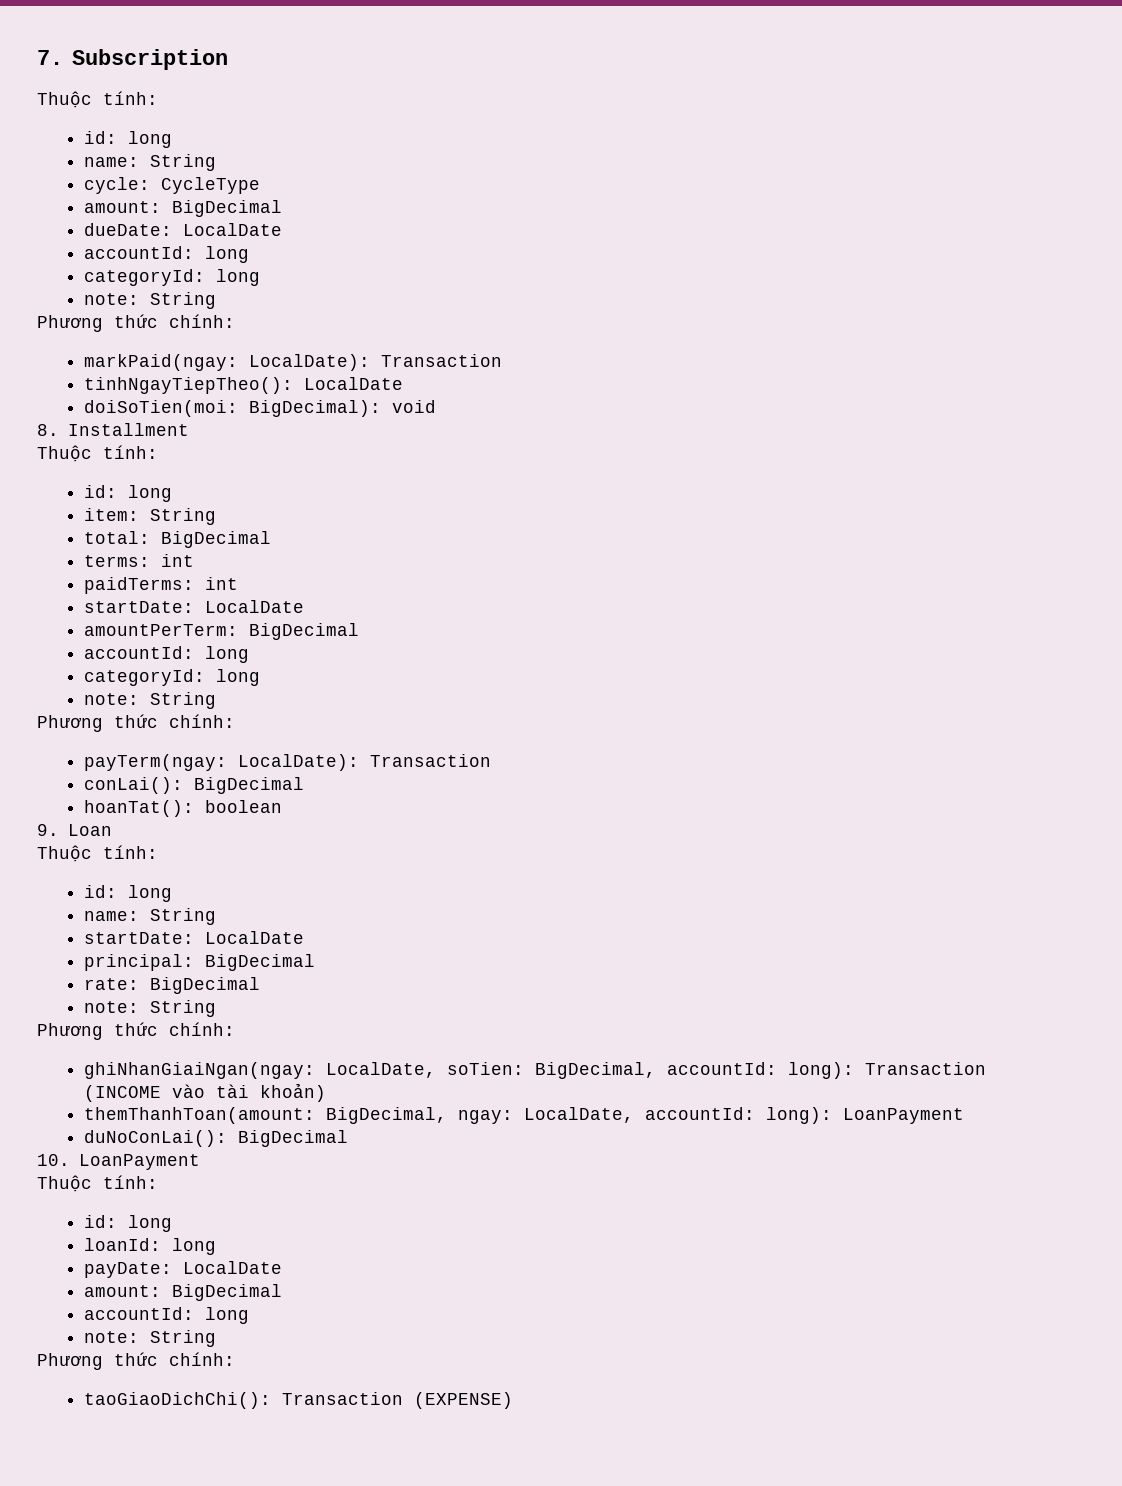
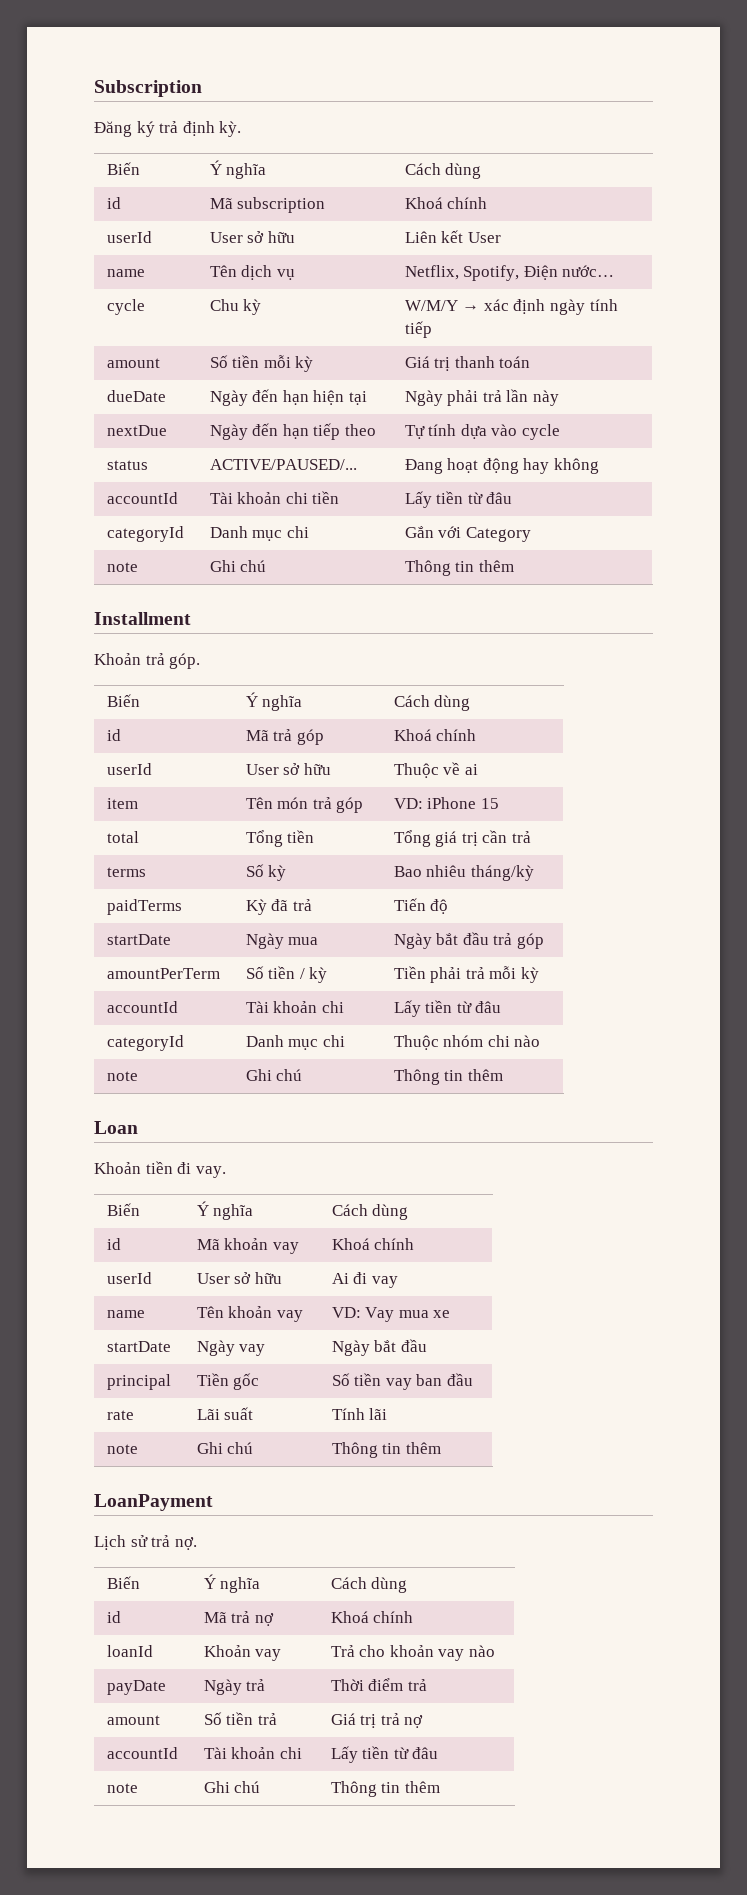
[37,50,63,65] 7. -> (94, 88) none
[37,91,158,108] [83,131,172,148] [83,154,216,171] [83,177,260,194] [83,200,282,217] [83,223,282,236] [83,246,249,263] [83,269,260,286] [83,292,216,309] [37,314,235,332] [83,354,502,371] [83,377,403,394] [83,400,436,417] [37,423,189,436] [37,445,158,462] [83,485,172,502] [83,508,216,525] [83,531,271,548] [83,554,194,567] [83,577,238,594] [83,600,304,613] [83,623,359,640] [83,646,249,663] [83,669,260,686] [83,692,216,709] [37,714,235,732] [83,754,491,771] [83,777,304,794] [83,800,282,817] [37,824,112,836] [37,845,158,862] [83,885,172,902] [83,908,216,925] [83,931,304,944] [83,954,315,971] [83,977,260,994] [83,1000,216,1017] [37,1022,235,1040] [83,1062,986,1079] [83,1083,326,1102] [83,1107,964,1124] [83,1130,348,1147] [37,1154,200,1170] [37,1175,158,1192] [83,1215,172,1232] [83,1238,216,1255] [83,1261,282,1278] [83,1284,282,1301] [83,1307,249,1324] [83,1330,216,1347] [37,1352,235,1370] [83,1392,513,1409] Thuộc tính: // id: long // name: String // cycle: CycleType // amount: BigDecimal // dueDate: LocalDate // accountId: long // categoryId: long // note: String // Phương thức chính: // markPaid(ngay: LocalDate): Transaction // tinhNgayTiepTheo(): LocalDate // doiSoTien(moi: BigDecimal): void // 8. Installment // Thuộc tính: // id: long // item: String // total: BigDecimal // terms: int // paidTerms: int // startDate: LocalDate // amountPerTerm: BigDecimal // accountId: long // categoryId: long // note: String // Phương thức chính: // payTerm(ngay: LocalDate): Transaction // conLai(): BigDecimal // hoanTat(): boolean // 9. Loan // Thuộc tính: // id: long // name: String // startDate: LocalDate // principal: BigDecimal // rate: BigDecimal // note: String // Phương thức chính: // ghiNhanGiaiNgan(ngay: LocalDate, soTien: BigDecimal, accountId: long): Transaction (INCOME vào tài khoản) // themThanhToan(amount: BigDecimal, ngay: LocalDate, accountId: long): LoanPayment // duNoConLai(): BigDecimal // 10. LoanPayment // Thuộc tính: // id: long // loanId: long // payDate: LocalDate // amount: BigDecimal // accountId: long // note: String // Phương thức chính: // taoGiaoDichChi(): Transaction (EXPENSE) -> [94,121,242,137] [106,162,140,175] [209,160,267,179] [404,163,482,179] [106,197,121,209] [209,197,326,213] [404,197,488,209] [106,231,152,243] [209,231,295,243] [404,230,501,243] [106,269,145,277] [209,265,295,280] [404,265,615,281] [106,299,145,315] [209,299,262,315] [404,299,618,315] [404,321,432,338] [106,358,160,368] [209,355,314,372] [404,356,531,371] [106,390,166,402] [209,389,367,406] [404,389,559,406] [106,425,167,436] [209,423,376,440] [404,424,560,440] [106,460,148,470] [209,459,357,470] [404,458,599,474] [106,492,178,504] [209,491,340,504] [404,491,513,508] [106,526,184,542] [209,526,309,541] [404,526,531,542] [106,562,138,572] [209,560,267,572] [404,560,514,576] [94,612,191,625] [94,653,201,669] [106,694,140,707] [245,692,303,711] [393,695,471,711] [106,729,121,741] [245,729,324,745] [393,729,477,741] [106,763,152,775] [245,763,331,775] [393,762,478,778] [106,798,138,809] [245,797,364,813] [393,797,499,809] [106,831,139,843] [245,830,315,847] [393,830,531,847] [106,867,146,877] [245,864,287,881] [393,865,534,881] [106,899,182,915] [245,899,312,915] [393,898,449,914] [106,934,171,945] [245,933,319,949] [393,932,544,949] [106,968,220,979] [245,966,328,983] [393,966,539,983] [106,1001,178,1013] [245,1001,344,1013] [393,1000,502,1017] [106,1035,184,1051] [245,1035,345,1050] [393,1035,541,1050] [106,1071,138,1081] [245,1069,303,1081] [393,1069,503,1085] [94,1121,138,1134] [94,1161,226,1178] [106,1203,140,1216] [196,1201,254,1220] [331,1204,409,1220] [106,1238,121,1250] [196,1238,299,1254] [331,1238,415,1250] [106,1272,152,1284] [196,1272,282,1284] [331,1272,398,1288] [106,1310,145,1318] [196,1306,303,1322] [331,1307,451,1322] [106,1341,171,1352] [196,1340,266,1356] [331,1339,427,1356] [106,1374,171,1390] [196,1373,260,1390] [331,1373,473,1390] [106,1410,134,1420] [196,1407,254,1420] [331,1408,388,1420] [106,1444,138,1454] [196,1442,254,1454] [331,1442,441,1458] [94,1494,213,1511] [94,1535,197,1550] [106,1576,140,1589] [203,1574,261,1593] [330,1577,408,1593] [106,1611,121,1623] [203,1611,274,1626] [330,1611,414,1623] [106,1645,153,1657] [203,1645,282,1661] [330,1645,495,1661] [106,1680,166,1695] [203,1679,266,1695] [330,1678,427,1691] [106,1715,160,1725] [203,1712,277,1725] [330,1713,424,1728] [106,1747,178,1759] [203,1747,302,1759] [330,1746,439,1763] [106,1783,138,1793] [203,1781,261,1793] [330,1781,440,1797] Đăng ký trả định kỳ. // Biến | Ý nghĩa | Cách dùng // id | Mã subscription | Khoá chính // userId | User sở hữu | Liên kết User // name | Tên dịch vụ | Netflix, Spotify, Điện nước… // cycle | Chu kỳ | W/M/Y → xác định ngày tính tiếp // amount | Số tiền mỗi kỳ | Giá trị thanh toán // dueDate | Ngày đến hạn hiện tại | Ngày phải trả lần này // nextDue | Ngày đến hạn tiếp theo | Tự tính dựa vào cycle // status | ACTIVE/PAUSED/... | Đang hoạt động hay không // accountId | Tài khoản chi tiền | Lấy tiền từ đâu // categoryId | Danh mục chi | Gắn với Category // note | Ghi chú | Thông tin thêm // Installment // Khoản trả góp. // Biến | Ý nghĩa | Cách dùng // id | Mã trả góp | Khoá chính // userId | User sở hữu | Thuộc về ai // item | Tên món trả góp | VD: iPhone 15 // total | Tổng tiền | Tổng giá trị cần trả // terms | Số kỳ | Bao nhiêu tháng/kỳ // paidTerms | Kỳ đã trả | Tiến độ // startDate | Ngày mua | Ngày bắt đầu trả góp // amountPerTerm | Số tiền / kỳ | Tiền phải trả mỗi kỳ // accountId | Tài khoản chi | Lấy tiền từ đâu // categoryId | Danh mục chi | Thuộc nhóm chi nào // note | Ghi chú | Thông tin thêm // Loan // Khoản tiền đi vay. // Biến | Ý nghĩa | Cách dùng // id | Mã khoản vay | Khoá chính // userId | User sở hữu | Ai đi vay // name | Tên khoản vay | VD: Vay mua xe // startDate | Ngày vay | Ngày bắt đầu // principal | Tiền gốc | Số tiền vay ban đầu // rate | Lãi suất | Tính lãi // note | Ghi chú | Thông tin thêm // LoanPayment // Lịch sử trả nợ. // Biến | Ý nghĩa | Cách dùng // id | Mã trả nợ | Khoá chính // loanId | Khoản vay | Trả cho khoản vay nào // payDate | Ngày trả | Thời điểm trả // amount | Số tiền trả | Giá trị trả nợ // accountId | Tài khoản chi | Lấy tiền từ đâu // note | Ghi chú | Thông tin thêm

